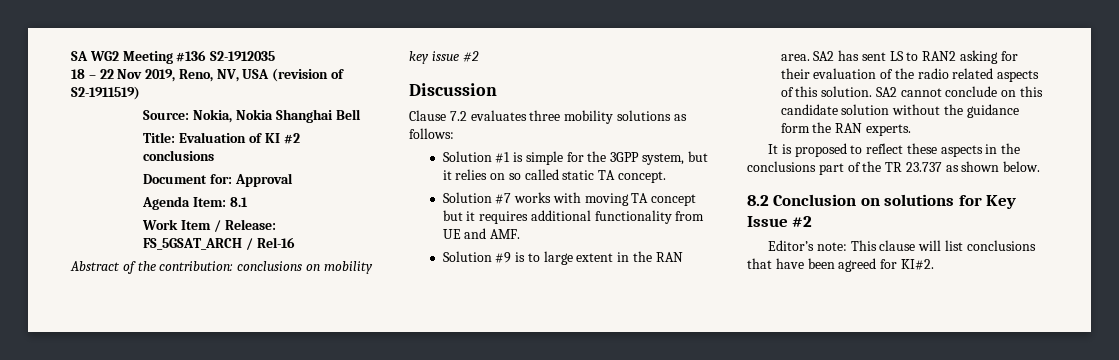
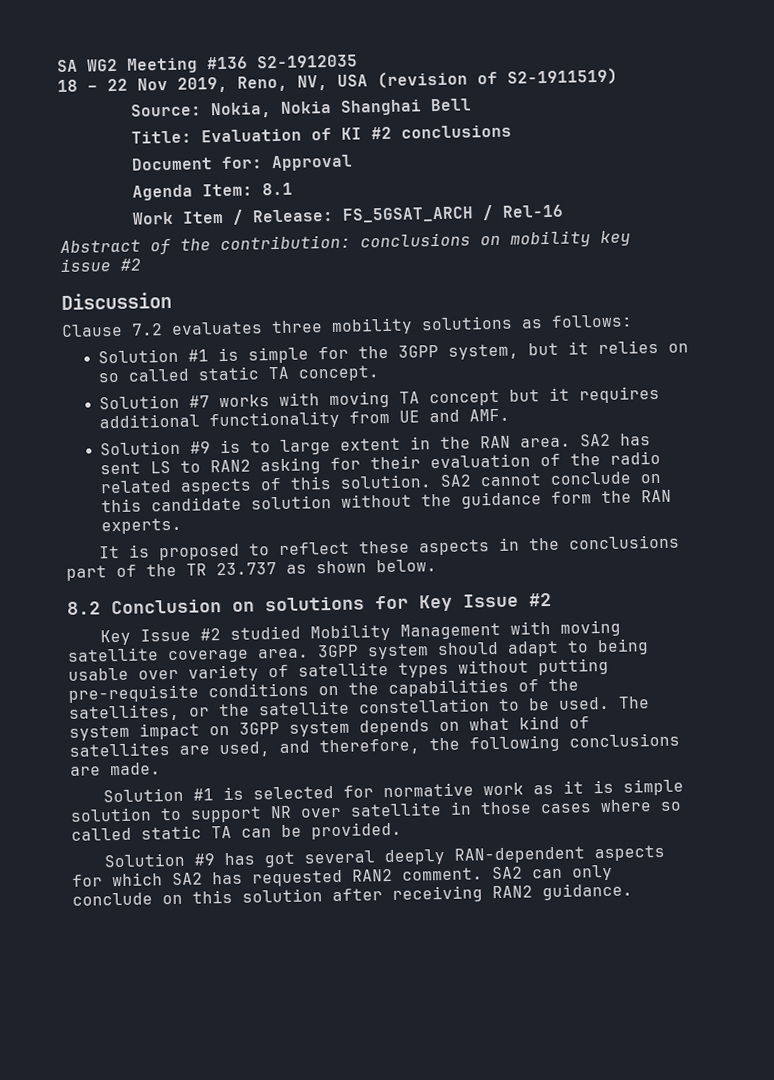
[767,240,1036,251] [747,258,934,272] Editor’s note: This clause will list conclusions that have been agreed for KI#2. -> [99,619,621,646] [67,638,649,664] [68,657,609,682] [68,678,579,703] [69,696,650,722] [69,715,590,741] [69,732,680,758] [70,762,161,776] [102,778,684,803] [70,799,682,823] [71,821,402,841] [103,844,665,868] [72,864,613,887] [72,882,633,906] Key Issue #2 studied Mobility Management with moving satellite coverage area. 3GPP system should adapt to being usable over variety of satellite types without putting pre-requisite conditions on the capabilities of the satellites, or the satellite constellation to be used. The system impact on 3GPP system depends on what kind of satellites are used, and therefore, the following conclusions are made. // Solution #1 is selected for normative work as it is simple solution to support NR over satellite in those cases where so called static TA can be provided. // Solution #9 has got several deeply RAN-dependent aspects for which SA2 has requested RAN2 comment. SA2 can only conclude on this solution after receiving RAN2 guidance.

